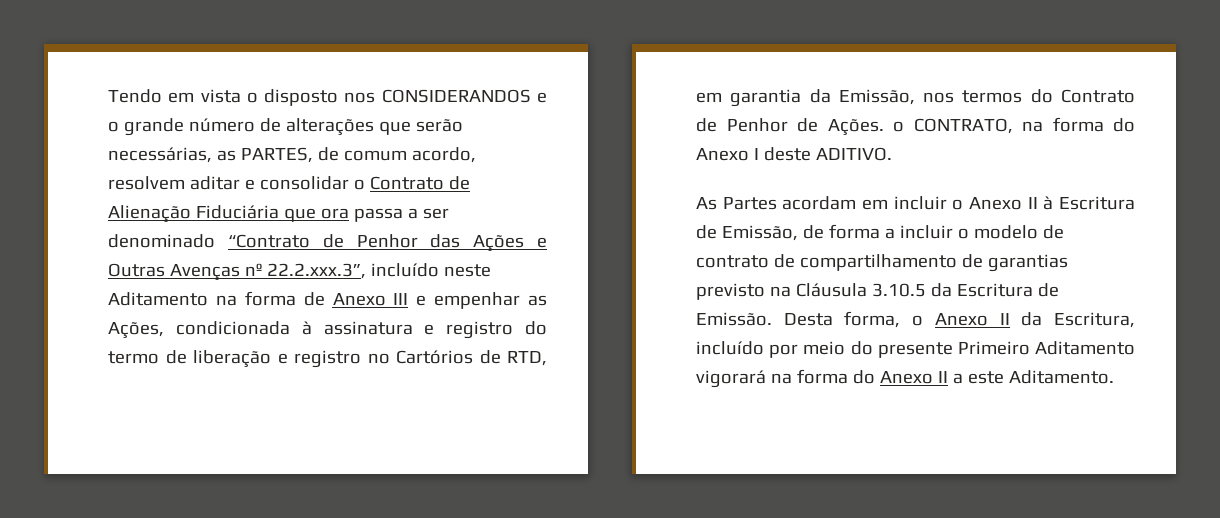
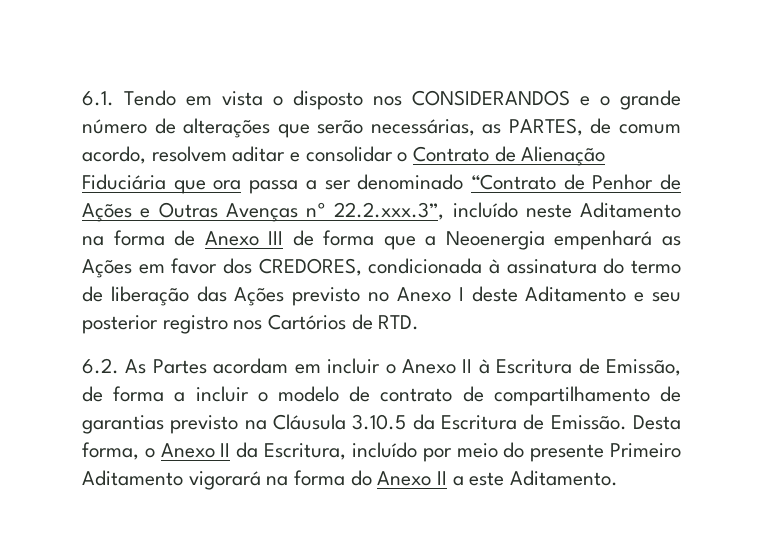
(108, 96) none -> [82,91,114,106] 6.1.
[430,234,461,248] das -> [660,174,681,190] de
[416,292,547,309] [108,321,164,339] e empenhar as Ações, -> [292,230,681,250] [82,258,362,278] de forma que a Neoenergia empenhará as Ações em favor dos CREDORES,
[424,321,514,339] e registro -> (597, 266) none
[277,350,547,368] [696,89,1135,107] [696,117,1135,136] [696,147,892,161] e registro no Cartórios de RTD, em garantia da Emissão, nos termos do Contrato de Penhor de Ações. o CONTRATO, na forma do Anexo I deste ADITIVO. // -> [196,286,681,306] [82,314,420,334] [82,358,119,374] das Ações previsto no Anexo I deste Aditamento e seu posterior registro nos Cartórios de RTD. // 6.2.

